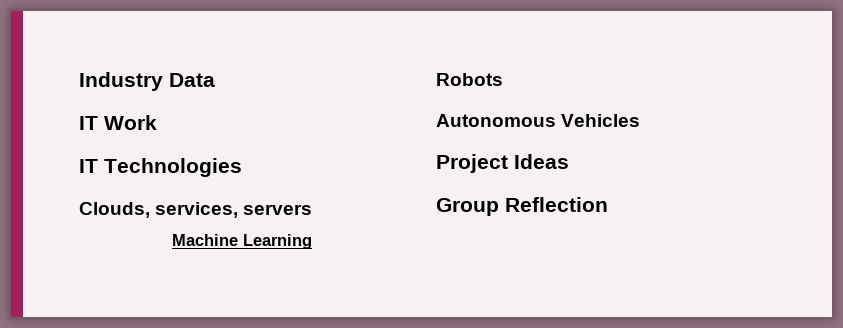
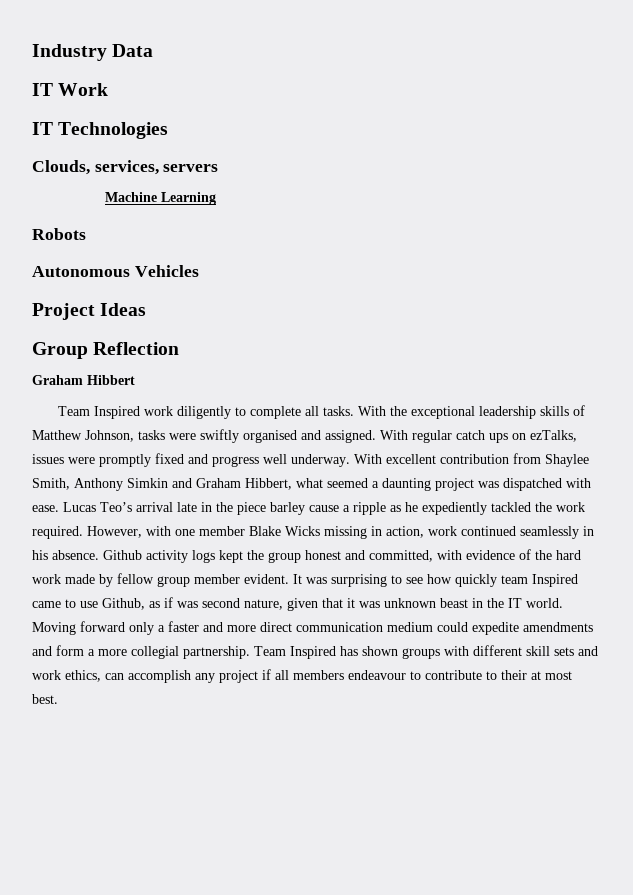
(608, 204) none -> [32,375,135,385] [57,405,585,419] [32,429,577,443] [32,453,589,467] [32,478,591,491] [32,502,585,515] [32,526,594,539] [32,549,581,563] [32,573,578,587] [32,597,563,611] [32,621,593,635] [32,645,598,659] [32,669,572,683] [32,694,58,704] // Graham Hibbert // Team Inspired work diligently to complete all tasks. With the exceptional leadership skills of Matthew Johnson, tasks were swiftly organised and assigned. With regular catch ups on ezTalks, issues were promptly fixed and progress well underway. With excellent contribution from Shaylee Smith, Anthony Simkin and Graham Hibbert, what seemed a daunting project was dispatched with ease. Lucas Teo’s arrival late in the piece barley cause a ripple as he expediently tackled the work required. However, with one member Blake Wicks missing in action, work continued seamlessly in his absence. Github activity logs kept the group honest and committed, with evidence of the hard work made by fellow group member evident. It was surprising to see how quickly team Inspired came to use Github, as if was second nature, given that it was unknown beast in the IT world. Moving forward only a faster and more direct communication medium could expedite amendments and form a more collegial partnership. Team Inspired has shown groups with different skill sets and work ethics, can accomplish any project if all members endeavour to contribute to their at most best.

